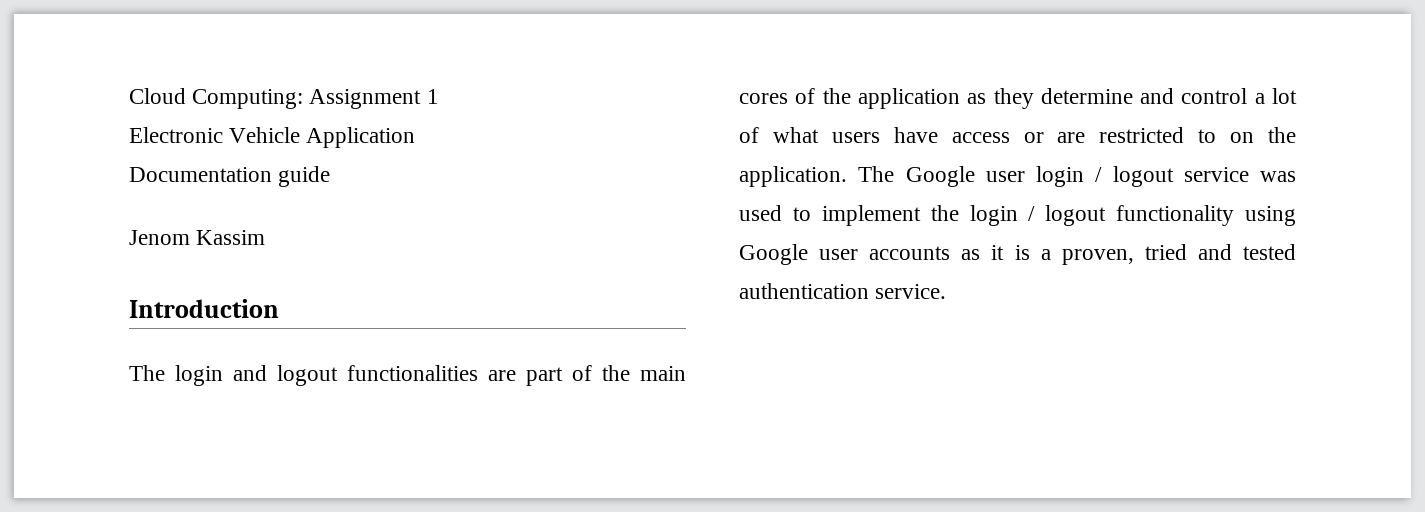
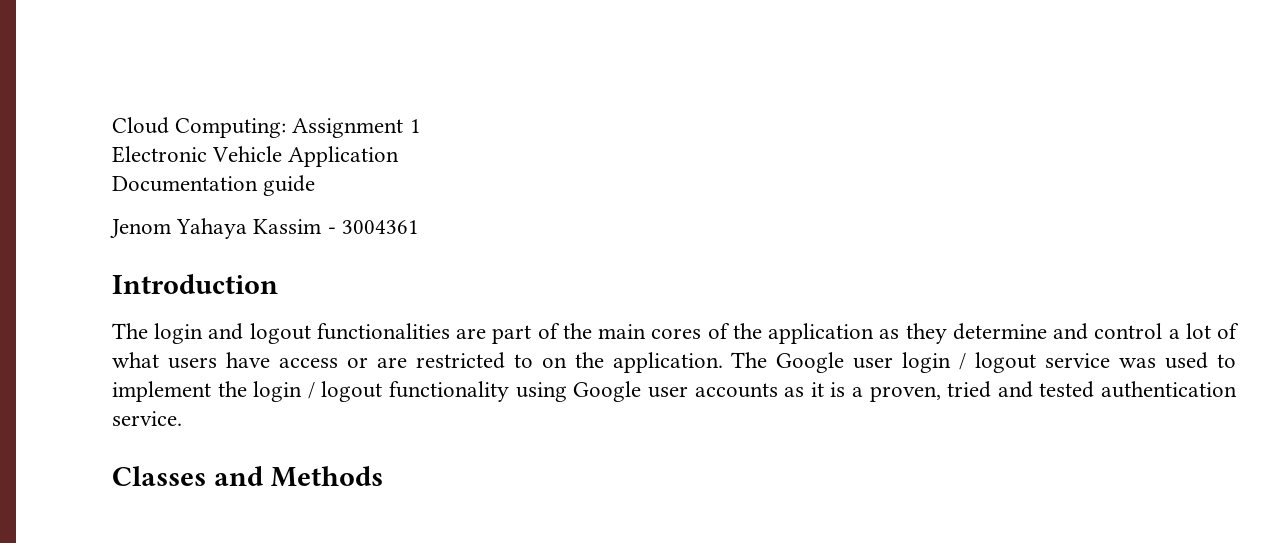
(190, 237) none -> [176,218,248,239] Yahaya
(266, 237) none -> [327,220,419,234] - 3004361
(947, 291) none -> [112,466,383,487] // Classes and Methods

